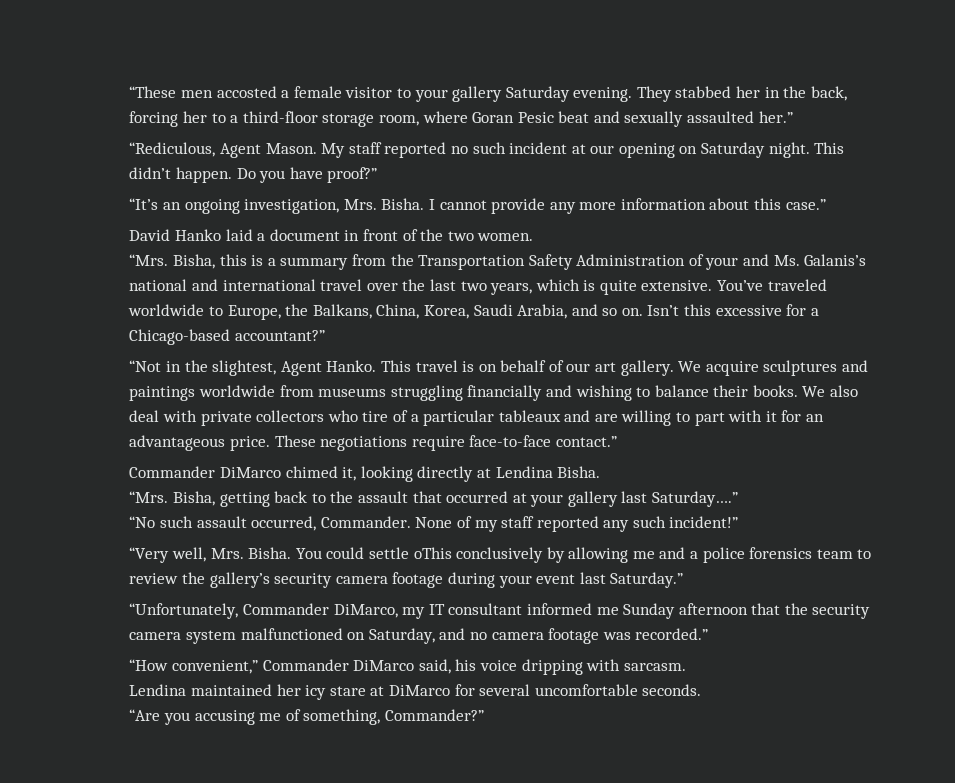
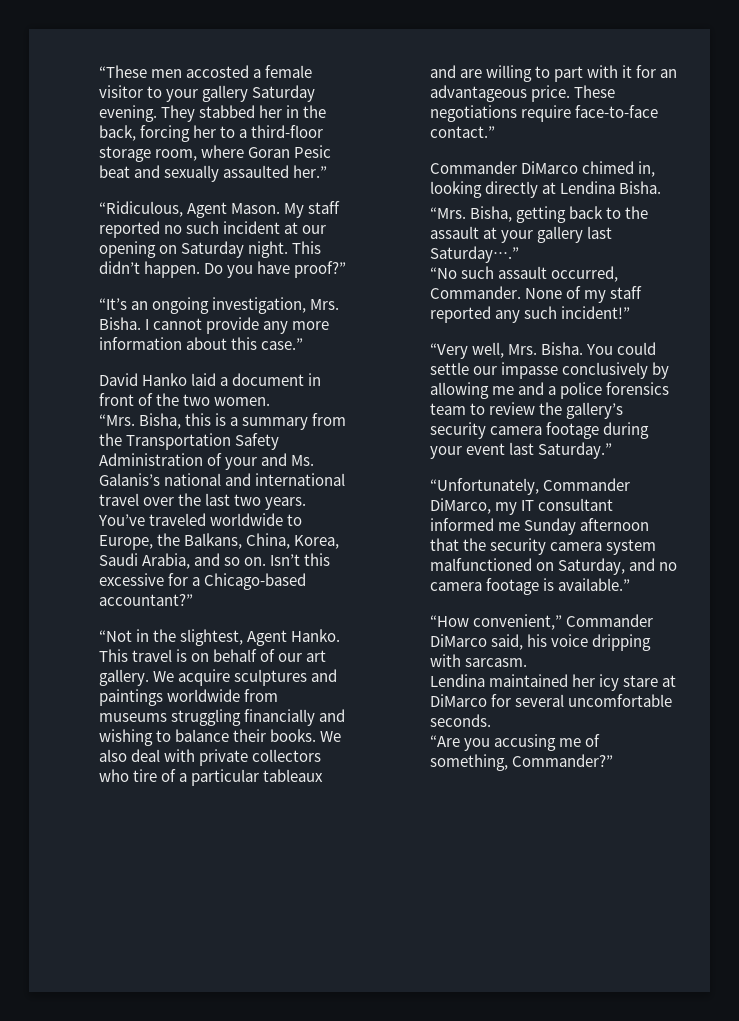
[129,142,216,157] “Rediculous, -> [99,201,184,217] “Ridiculous,
[490,279,713,295] years, which is quite extensive. -> [265,497,307,510] years.
[342,467,357,481] it, -> [638,161,656,177] in,
[412,491,509,503] that occurred -> (480, 232) none
[413,547,452,559] oThis -> [473,362,559,379] our impasse
[602,628,709,640] was recorded.” -> [543,578,631,591] is available.”

